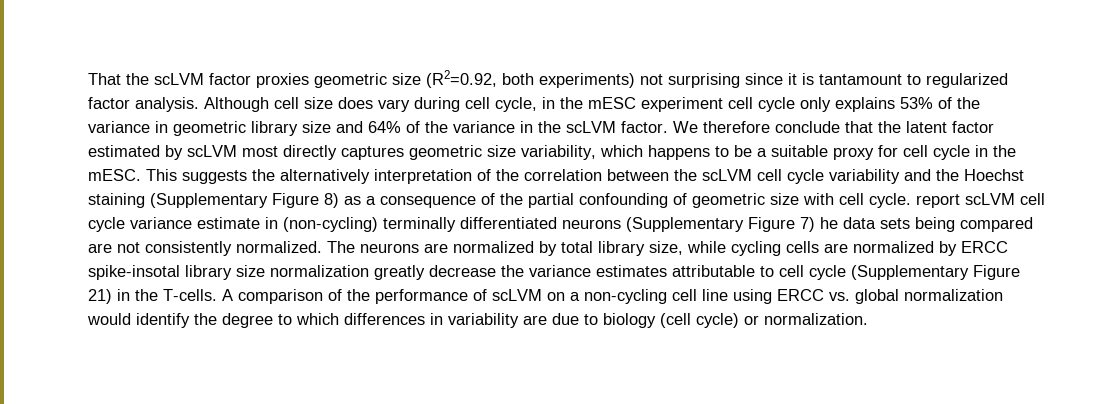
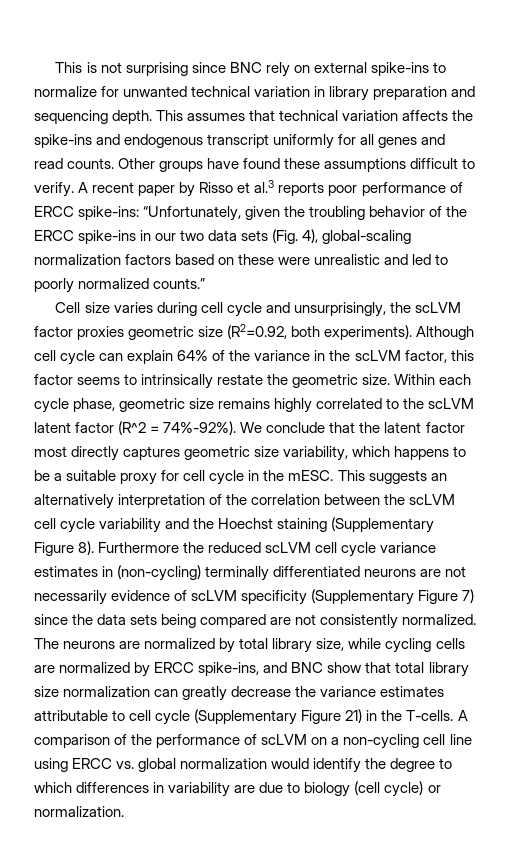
[88,73,121,85] That -> [55,62,446,77] [34,86,476,101] [34,110,474,124] [34,134,446,149] [34,158,476,172] [34,180,463,197] [34,206,468,221] [34,229,412,244] [34,254,449,265] [34,278,206,293] [55,302,386,317] This is not surprising since BNC rely on external spike-ins to normalize for unwanted technical variation in library preparation and sequencing depth. This assumes that technical variation affects the spike-ins and endogenous transcript uniformly for all genes and read counts. Other groups have found these assumptions difficult to verify. A recent paper by Risso et al.3 reports poor performance of ERCC spike-ins: “Unfortunately, given the troubling behavior of the ERCC spike-ins in our two data sets (Fig. 4), global-scaling normalization factors based on these were unrealistic and led to poorly normalized counts.” // Cell size varies during cell cycle and unsurprisingly,
[539,73,1008,88] [88,97,980,112] [88,121,363,136] experiments) not surprising since it is tantamount to regularized factor analysis. Although cell size does vary during cell cycle, in the mESC experiment cell cycle only explains 53% of the variance in geometric library size and -> [324,325,475,340] [34,350,174,365] experiments). Although cell cycle can explain
[621,121,770,133] factor. We therefore -> [404,350,474,363] [34,374,472,389] [34,398,475,413] [34,421,263,435] factor, this factor seems to intrinsically restate the geometric size. Within each cycle phase, geometric size remains highly correlated to the scLVM latent factor (R^2 = 74%-92%). We
[88,145,237,160] estimated by scLVM -> (465, 427) none
[252,169,275,181] the -> [430,473,447,481] an
[324,193,960,208] 8) as a consequence of the partial confounding of geometric size with cell cycle. report -> [78,541,262,555] 8). Furthermore the reduced
[197,217,260,229] estimate -> [34,566,98,577] estimates
(621, 224) none -> [420,566,467,577] [34,590,308,605] are not necessarily evidence of scLVM specificity
[820,217,838,229] he -> [34,614,94,625] since the
[88,265,180,280] spike-insotal -> [198,662,425,676] spike-ins, and BNC show that total
(369, 271) none -> [154,689,179,697] can

